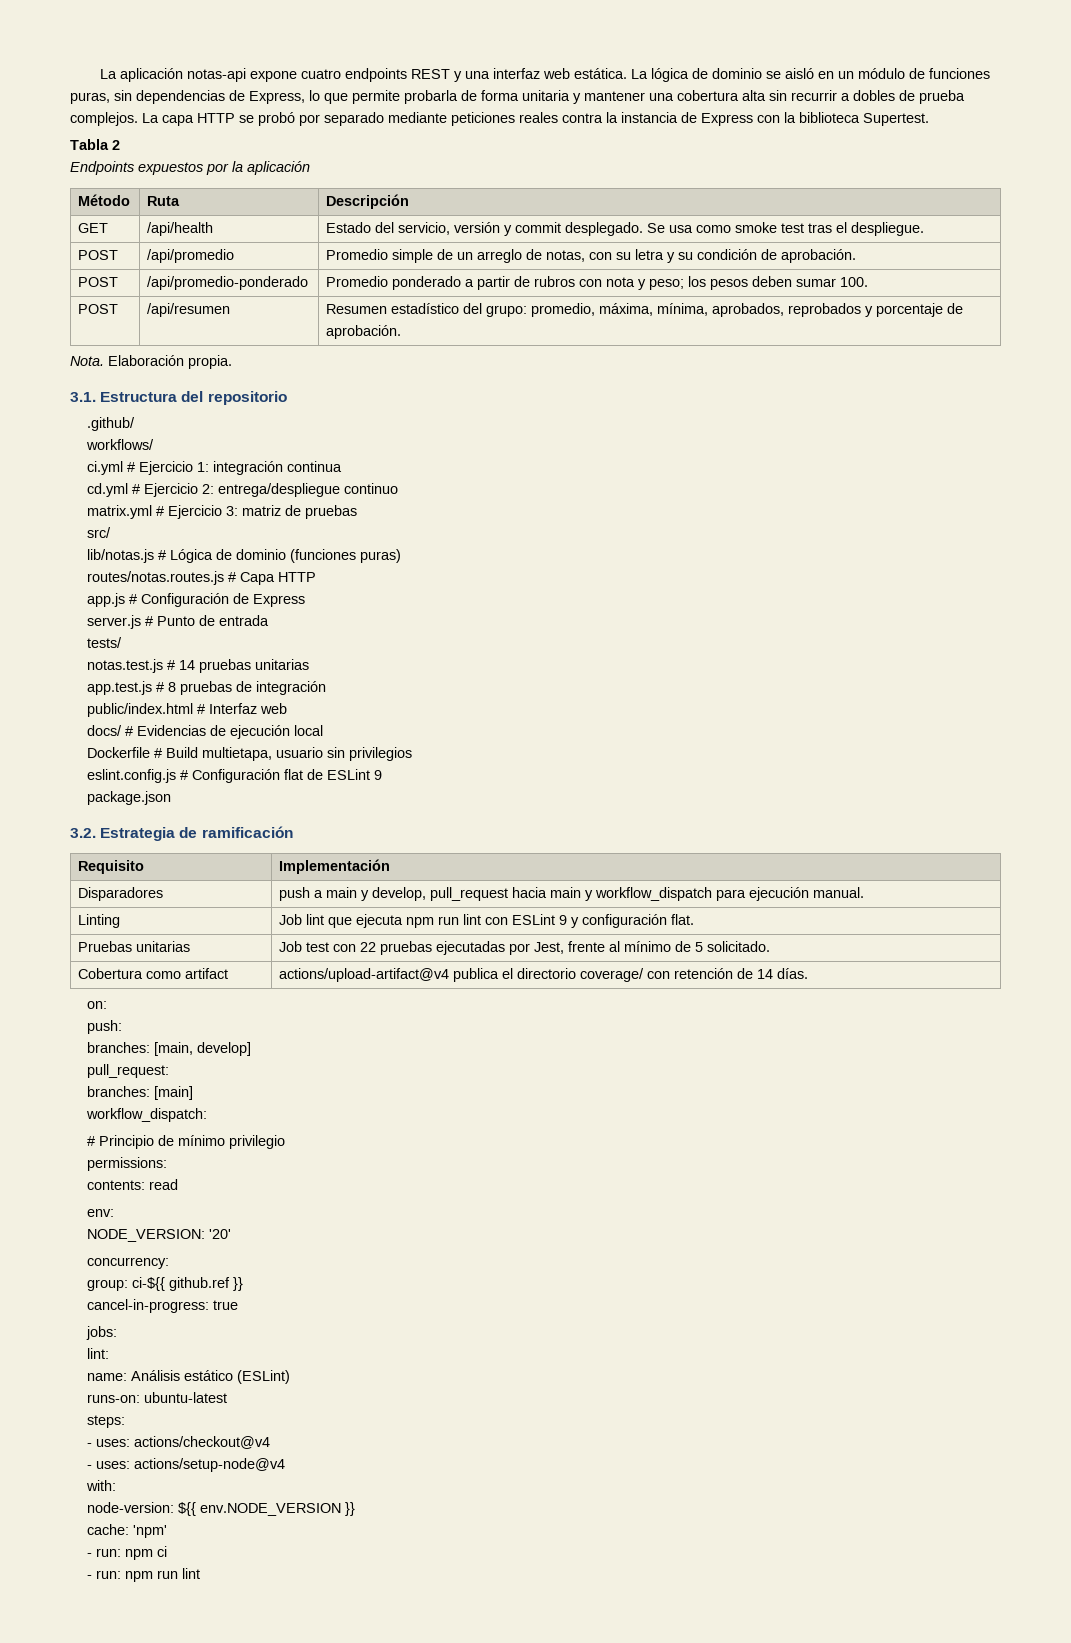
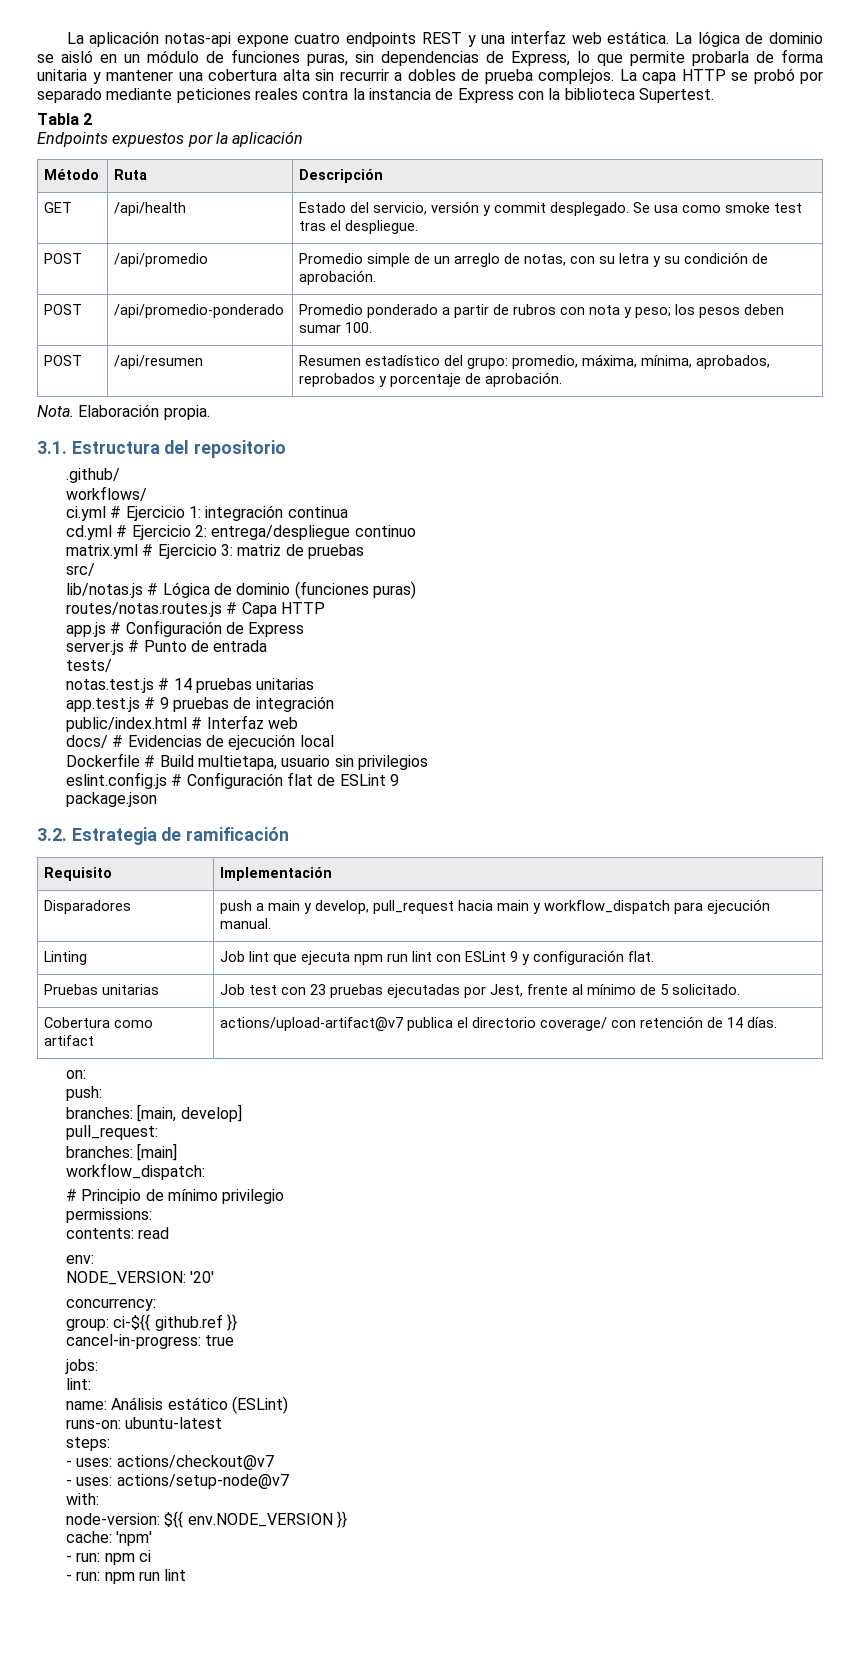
[167,682,176,692] 8 -> [159,697,169,709] 9
[360,942,377,952] 22 -> [310,984,327,995] 23
[279,968,450,982] actions/upload-artifact@v4 -> [220,1017,404,1031] actions/upload-artifact@v7
[133,1436,270,1449] [86,1458,285,1472] actions/checkout@v4 // - uses: actions/setup-node@v4 -> [116,1455,274,1470] [66,1474,289,1489] actions/checkout@v7 // - uses: actions/setup-node@v7

